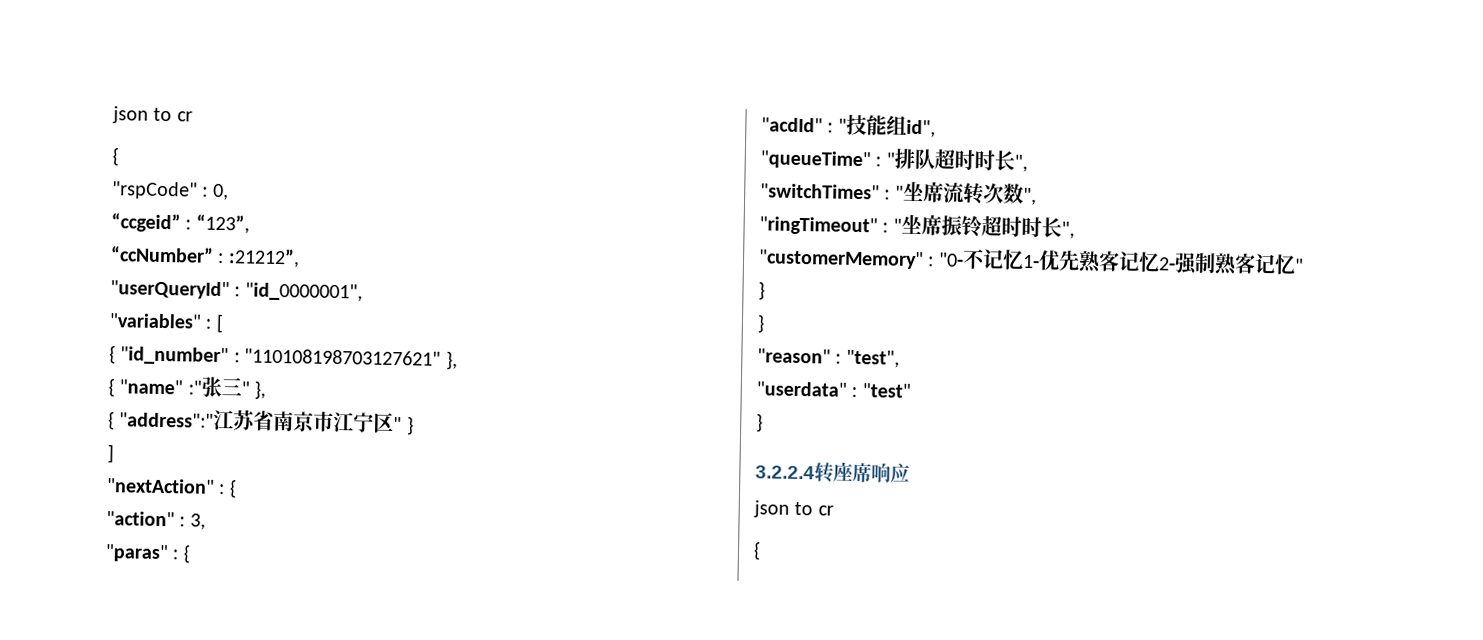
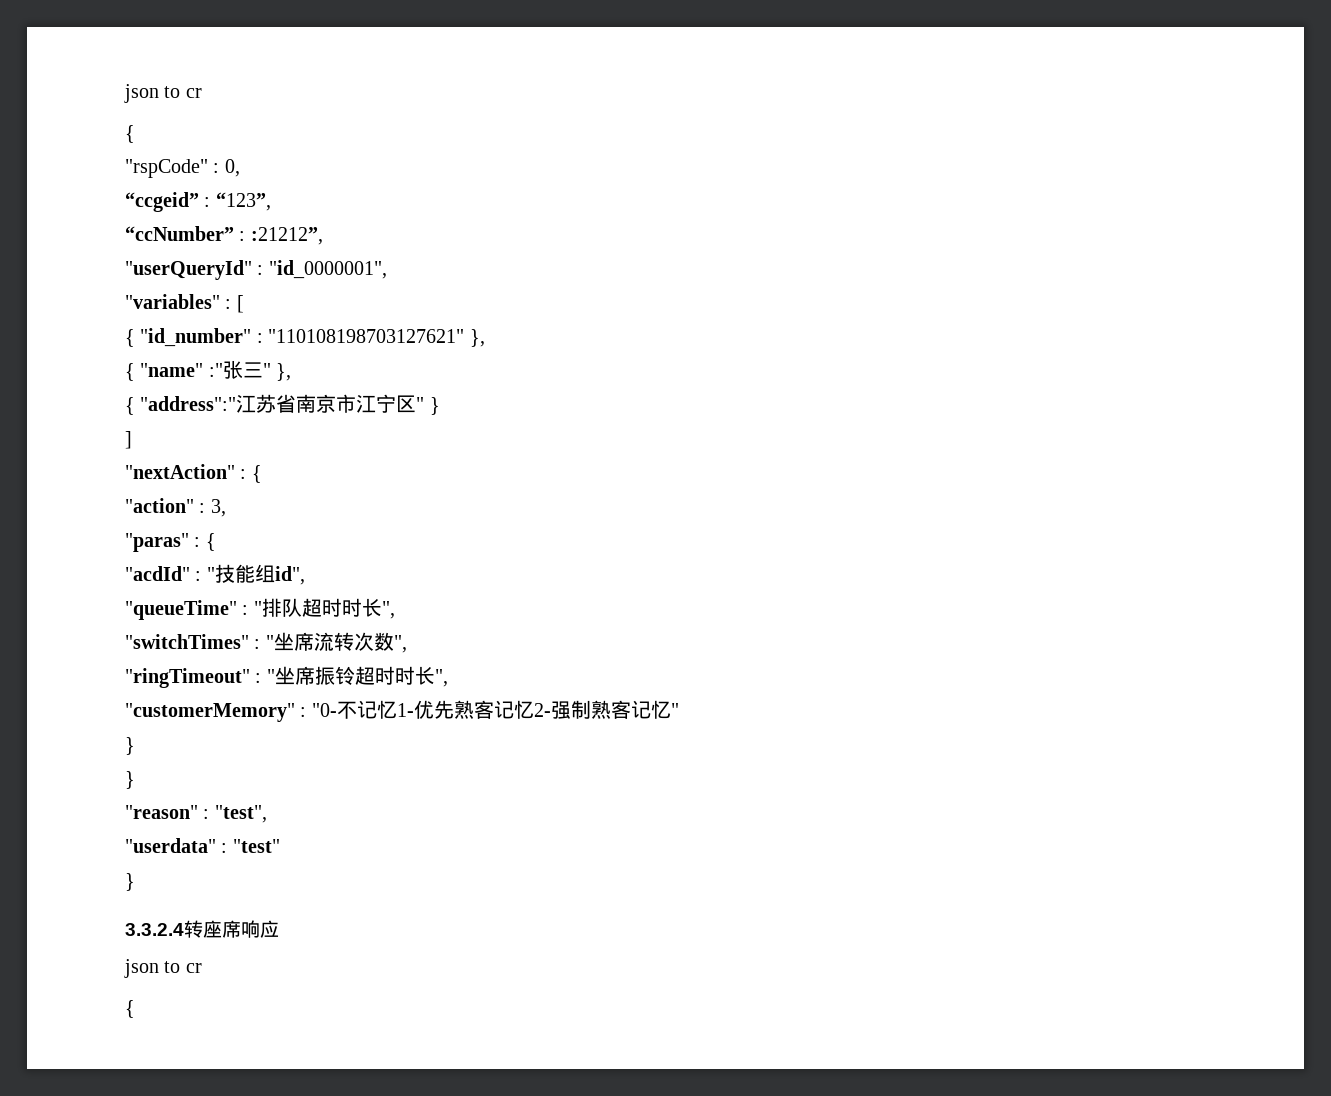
[755,465,815,480] 3.2.2.4 -> [125,923,184,936] 3.3.2.4

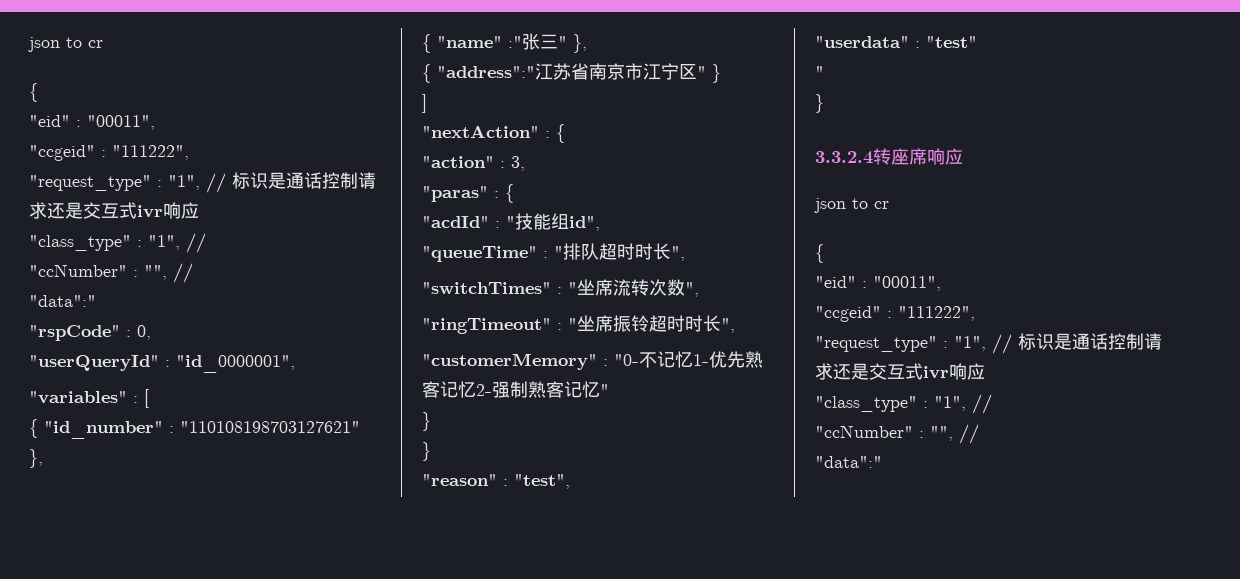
[124,84,202,103] [125,125,135,143] [125,159,240,178] [125,192,271,212] [125,226,323,245] json to cr // { // "rspCode" : 0, // “ccgeid” : “123”, // “ccNumber” : :21212”, -> [28,37,103,52] [29,83,38,102] [29,115,155,130] [29,145,189,161] [29,172,376,193] [29,202,199,219] [29,233,206,253] [29,263,193,283] [29,295,96,307] [29,325,151,341] json to cr // { // "eid" : "00011", // "ccgeid" : "111222", // "request_type" : "1", // 标识是通话控制请求还是交互式ivr响应 // "class_type" : "1", // // "ccNumber" : "", // // "data":" // "rspCode" : 0,
(280, 846) none -> [815,66,824,78] // "
(135, 1009) none -> [815,276,941,291] [815,306,975,322] [815,333,1162,354] [815,363,985,380] [815,394,992,414] [815,424,979,444] [815,456,882,468] // "eid" : "00011", // "ccgeid" : "111222", // "request_type" : "1", // 标识是通话控制请求还是交互式ivr响应 // "class_type" : "1", // // "ccNumber" : "", // // "data":"

